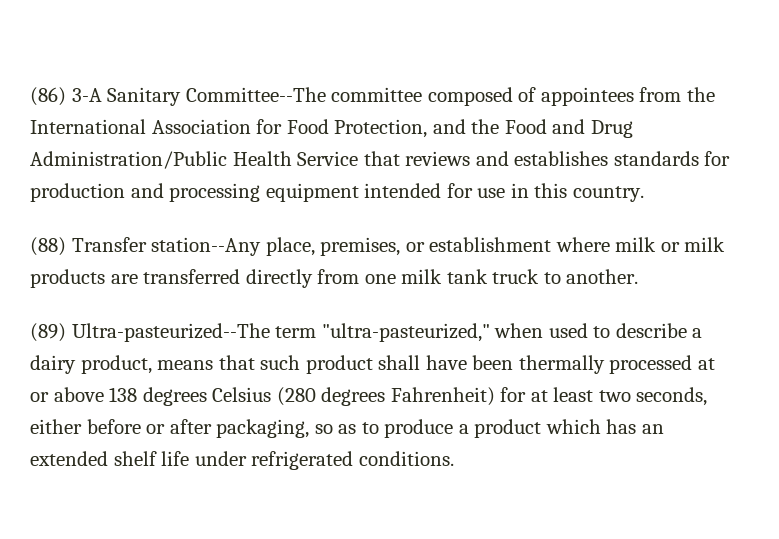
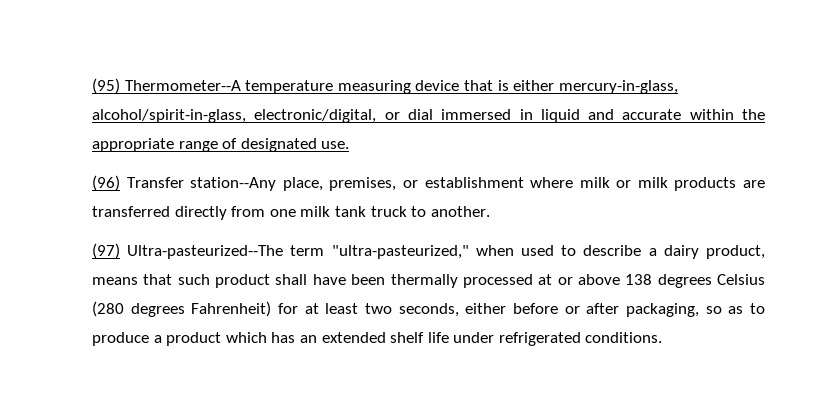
[30,87,715,106] [30,119,633,138] [30,151,731,169] [30,183,644,202] [30,237,66,256] (86) 3-A Sanitary Committee--The committee composed of appointees from the International Association for Food Protection, and the Food and Drug Administration/Public Health Service that reviews and establishes standards for production and processing equipment intended for use in this country. // (88) -> [92,78,678,94] [92,109,765,123] [92,138,350,152] [92,175,120,191] (95) Thermometer--A temperature measuring device that is either mercury-in-glass, alcohol/spirit-in-glass, electronic/digital, or dial immersed in liquid and accurate within the appropriate range of designated use. // (96)
[30,323,66,342] (89) -> [92,243,120,259] (97)

